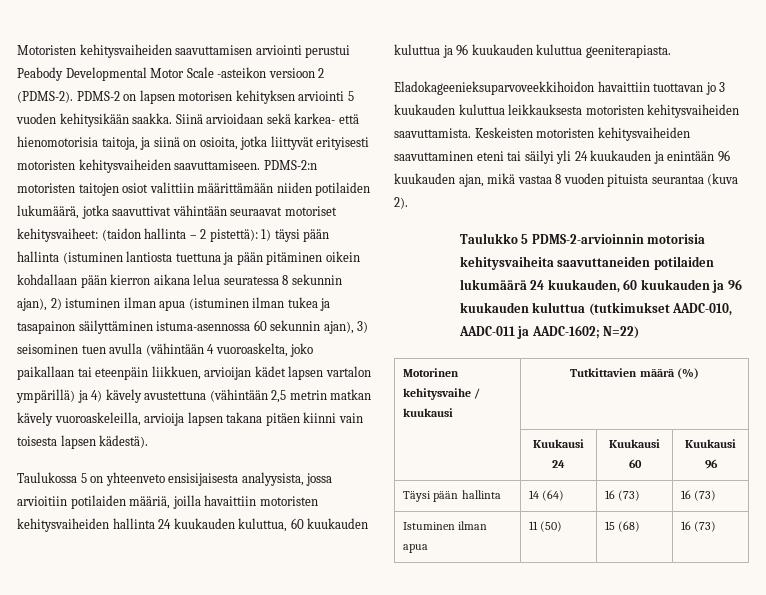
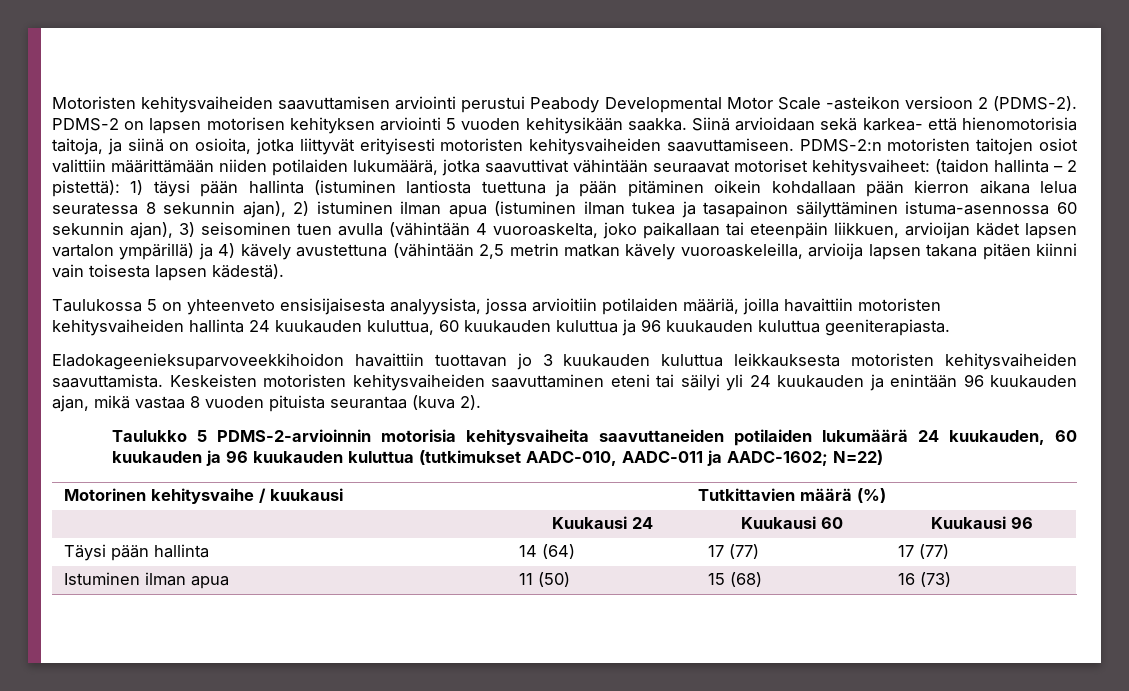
[605,490,641,501] [681,490,717,501] 16 (73) | 16 (73) -> [707,544,759,559] [897,544,949,559] 17 (77) | 17 (77)

